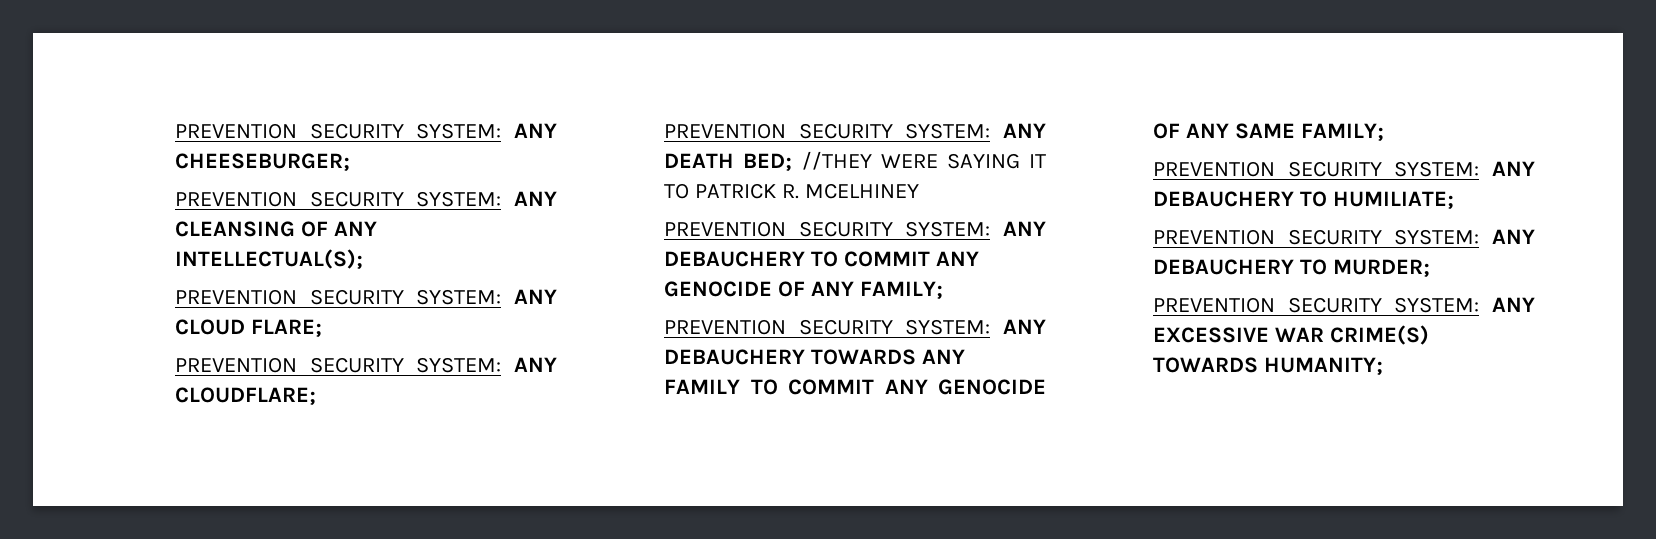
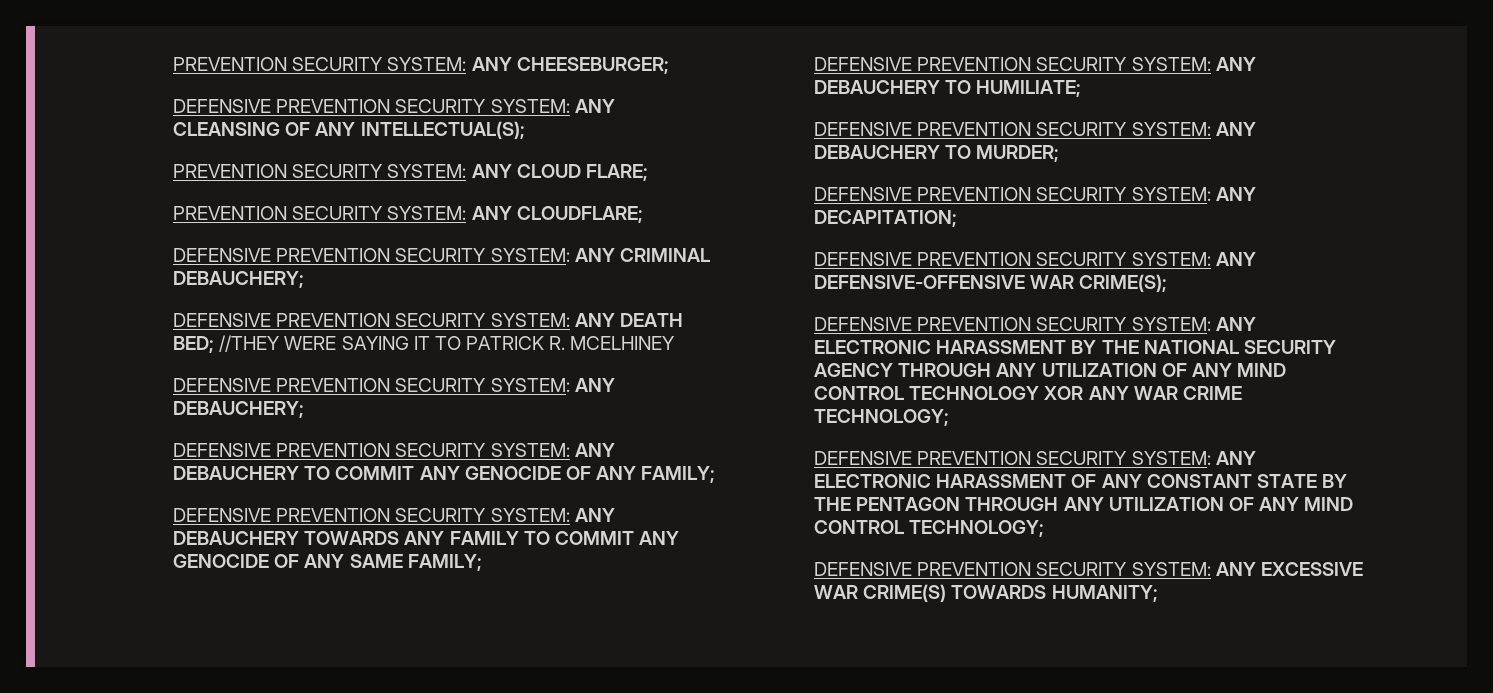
(351, 162) none -> [173,99,272,113] DEFENSIVE
(317, 396) none -> [173,248,710,262] [173,271,305,288] [173,313,272,327] DEFENSIVE PREVENTION SECURITY SYSTEM: ANY CRIMINAL DEBAUCHERY; // DEFENSIVE
(919, 191) none -> [173,378,615,392] [173,401,305,418] [173,443,272,457] DEFENSIVE PREVENTION SECURITY SYSTEM: ANY DEBAUCHERY; // DEFENSIVE
(943, 290) none -> [173,508,272,522] DEFENSIVE
(1384, 132) none -> [814,57,913,71] DEFENSIVE
(1455, 200) none -> [814,122,913,136] DEFENSIVE
(1431, 268) none -> [814,187,1256,201] [814,210,958,227] [814,252,1256,266] [814,274,1168,292] [814,317,1256,331] [814,340,1336,354] [814,363,1286,377] [814,386,1242,400] [814,409,950,426] [814,451,1256,465] [814,474,1347,488] [814,497,1354,511] [814,520,1045,537] [814,562,913,576] DEFENSIVE PREVENTION SECURITY SYSTEM: ANY DECAPITATION; // DEFENSIVE PREVENTION SECURITY SYSTEM: ANY DEFENSIVE-OFFENSIVE WAR CRIME(S); // DEFENSIVE PREVENTION SECURITY SYSTEM: ANY ELECTRONIC HARASSMENT BY THE NATIONAL SECURITY AGENCY THROUGH ANY UTILIZATION OF ANY MIND CONTROL TECHNOLOGY XOR ANY WAR CRIME TECHNOLOGY; // DEFENSIVE PREVENTION SECURITY SYSTEM: ANY ELECTRONIC HARASSMENT OF ANY CONSTANT STATE BY THE PENTAGON THROUGH ANY UTILIZATION OF ANY MIND CONTROL TECHNOLOGY; // DEFENSIVE

